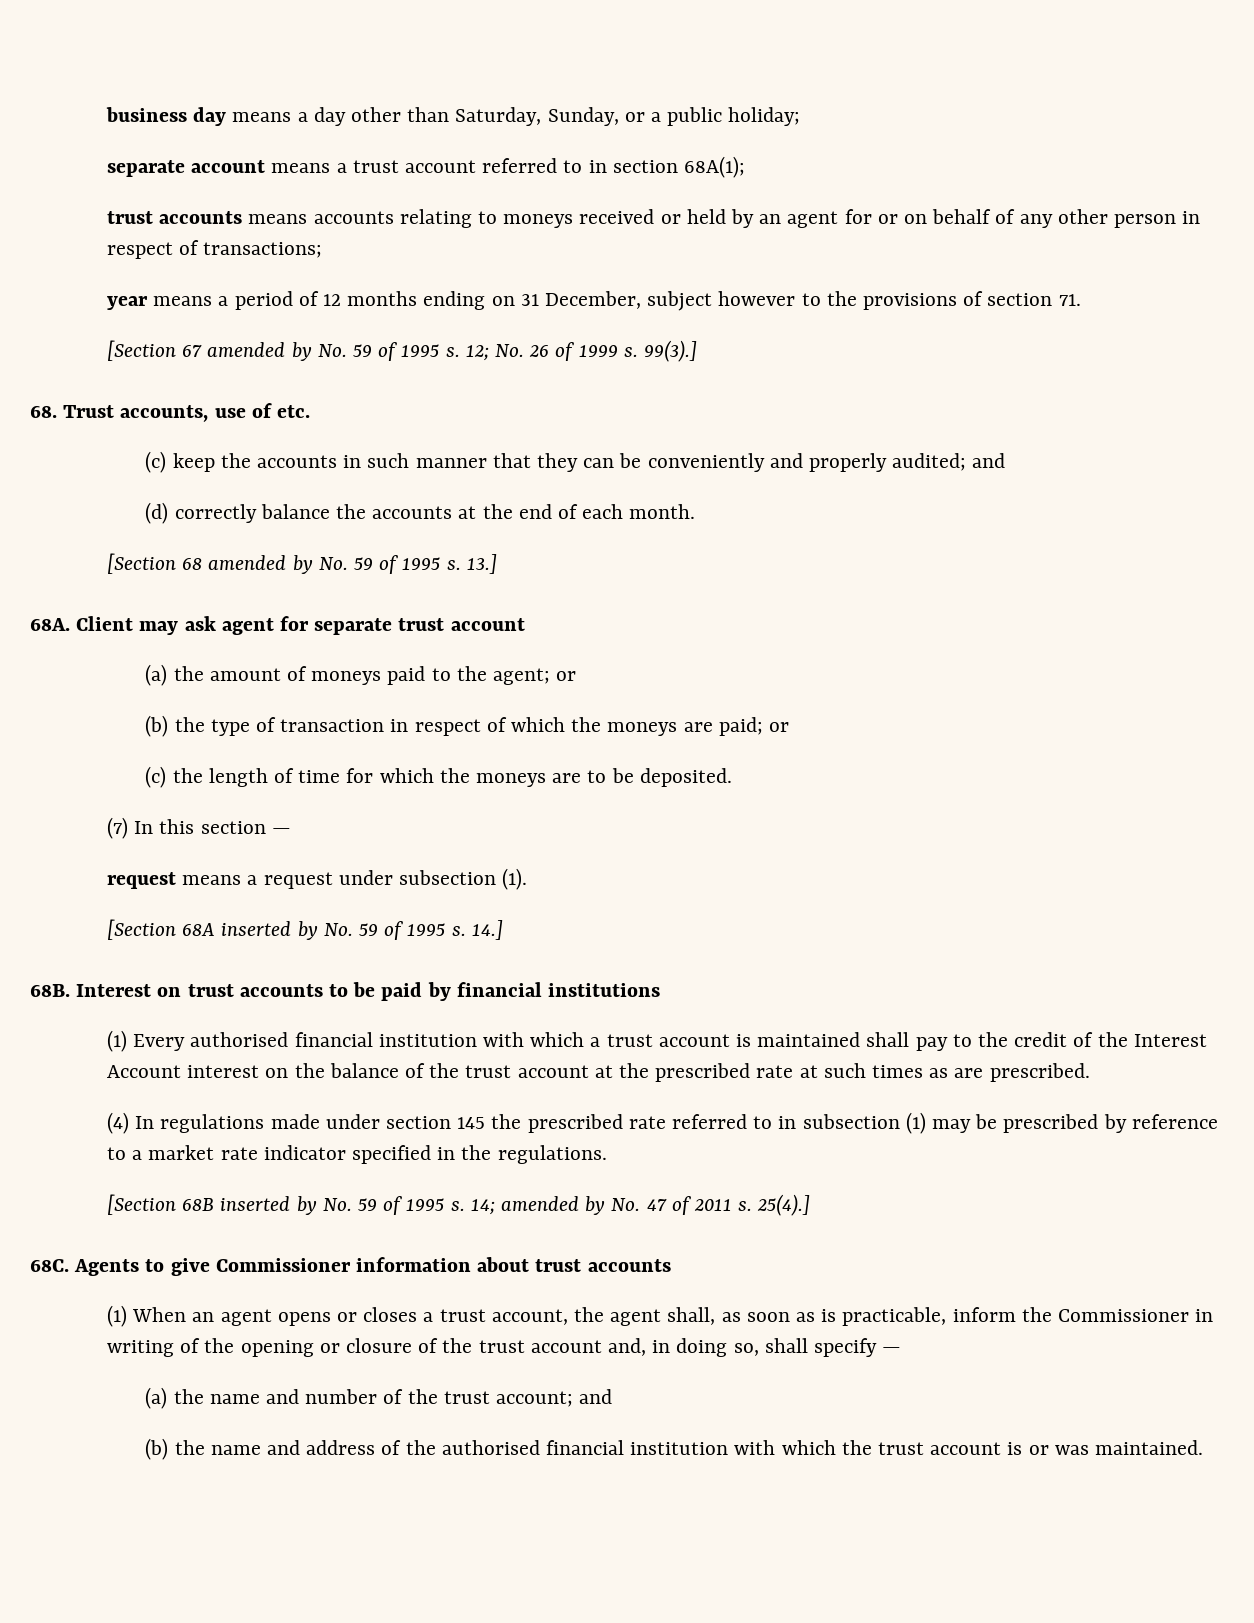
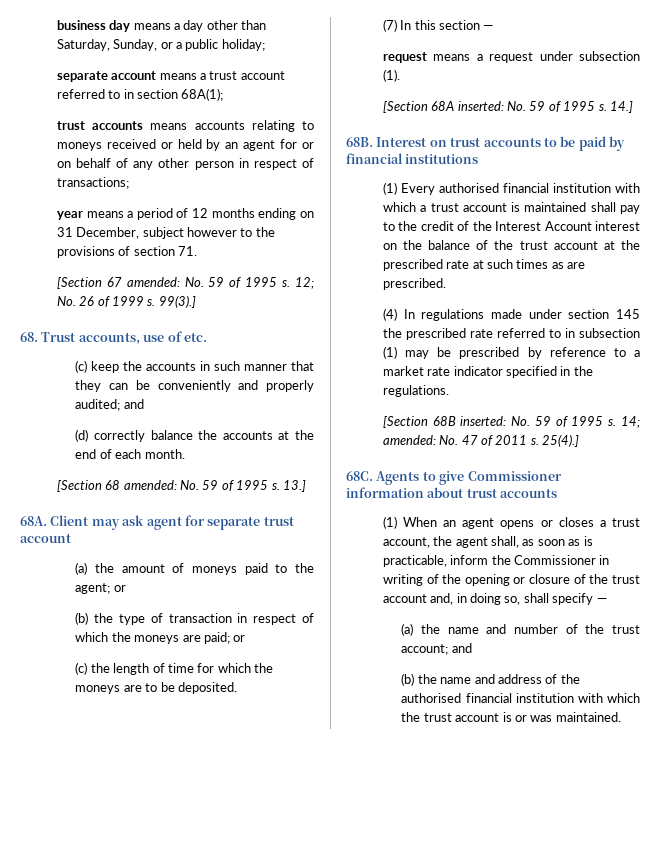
[207,342,312,361] amended by -> [126,277,180,287] amended:
[208,555,313,574] amended by -> [123,480,177,490] amended:
[221,921,318,940] inserted by -> [457,101,504,111] inserted:
[220,1196,317,1215] inserted by -> [460,416,507,426] inserted:
[500,1196,606,1215] amended by -> [382,435,436,445] amended:

